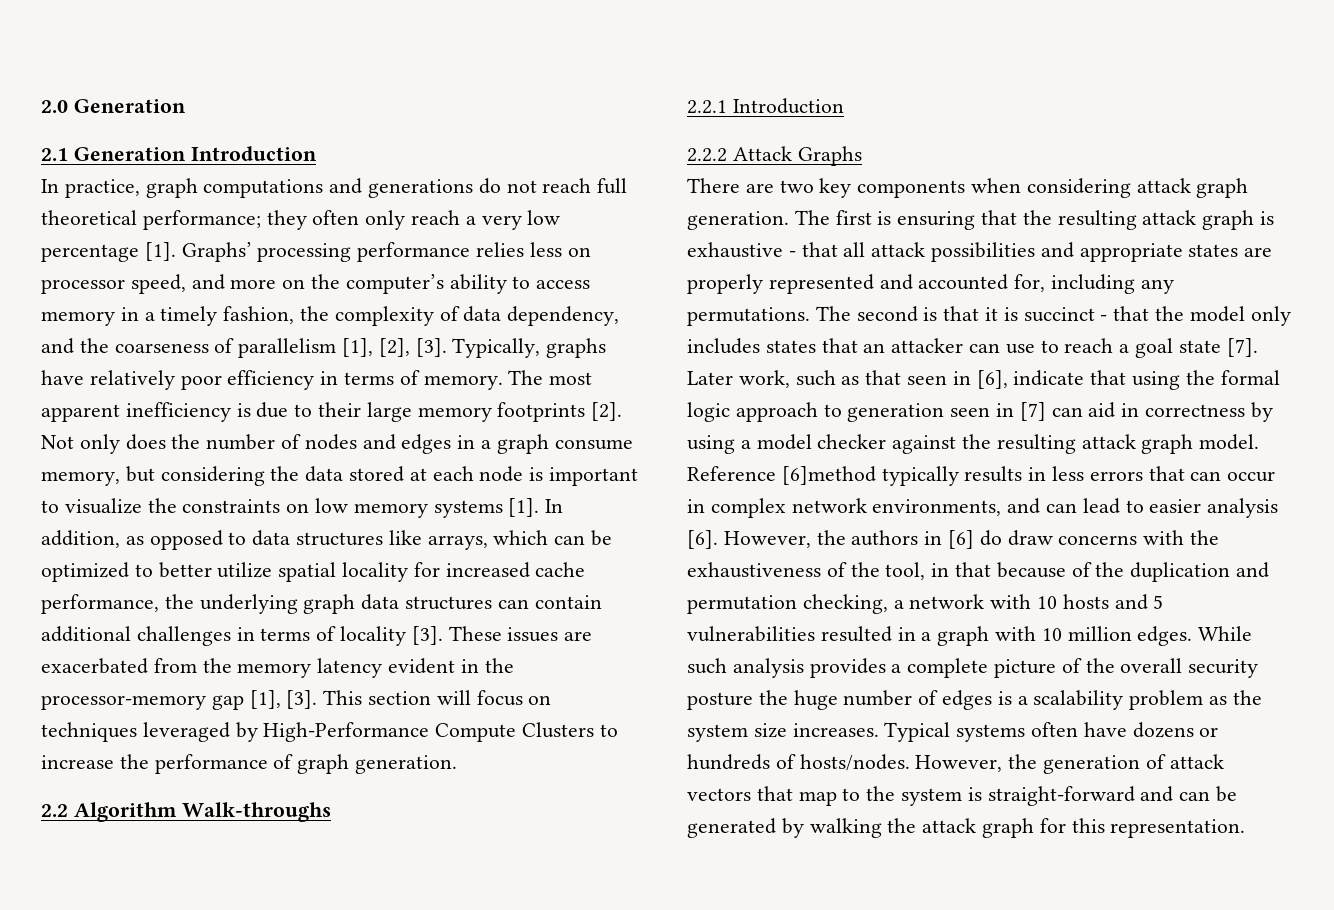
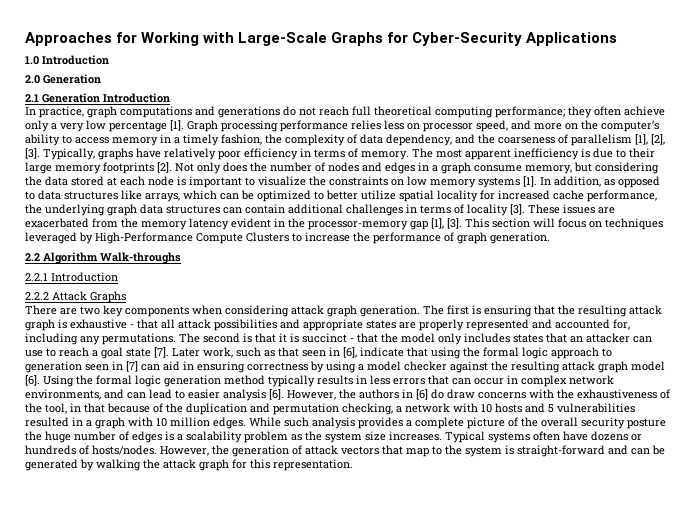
(41, 106) none -> [25,32,618,46] [25,55,109,65] Approaches for Working with Large-Scale Graphs for Cyber-Security Applications // 1.0 Introduction //
(137, 217) none -> [435,106,493,118] computing
[365,210,461,230] only reach -> [624,106,665,116] [25,120,49,132] achieve only
[181,242,252,262] Graphs’ -> [187,120,218,132] Graph
(1140, 410) none -> [197,361,245,373] ensuring
[1199,434,1260,450] [687,466,876,485] model. Reference [6]method -> [631,361,665,371] [25,375,265,387] model [6]. Using the formal logic generation method

